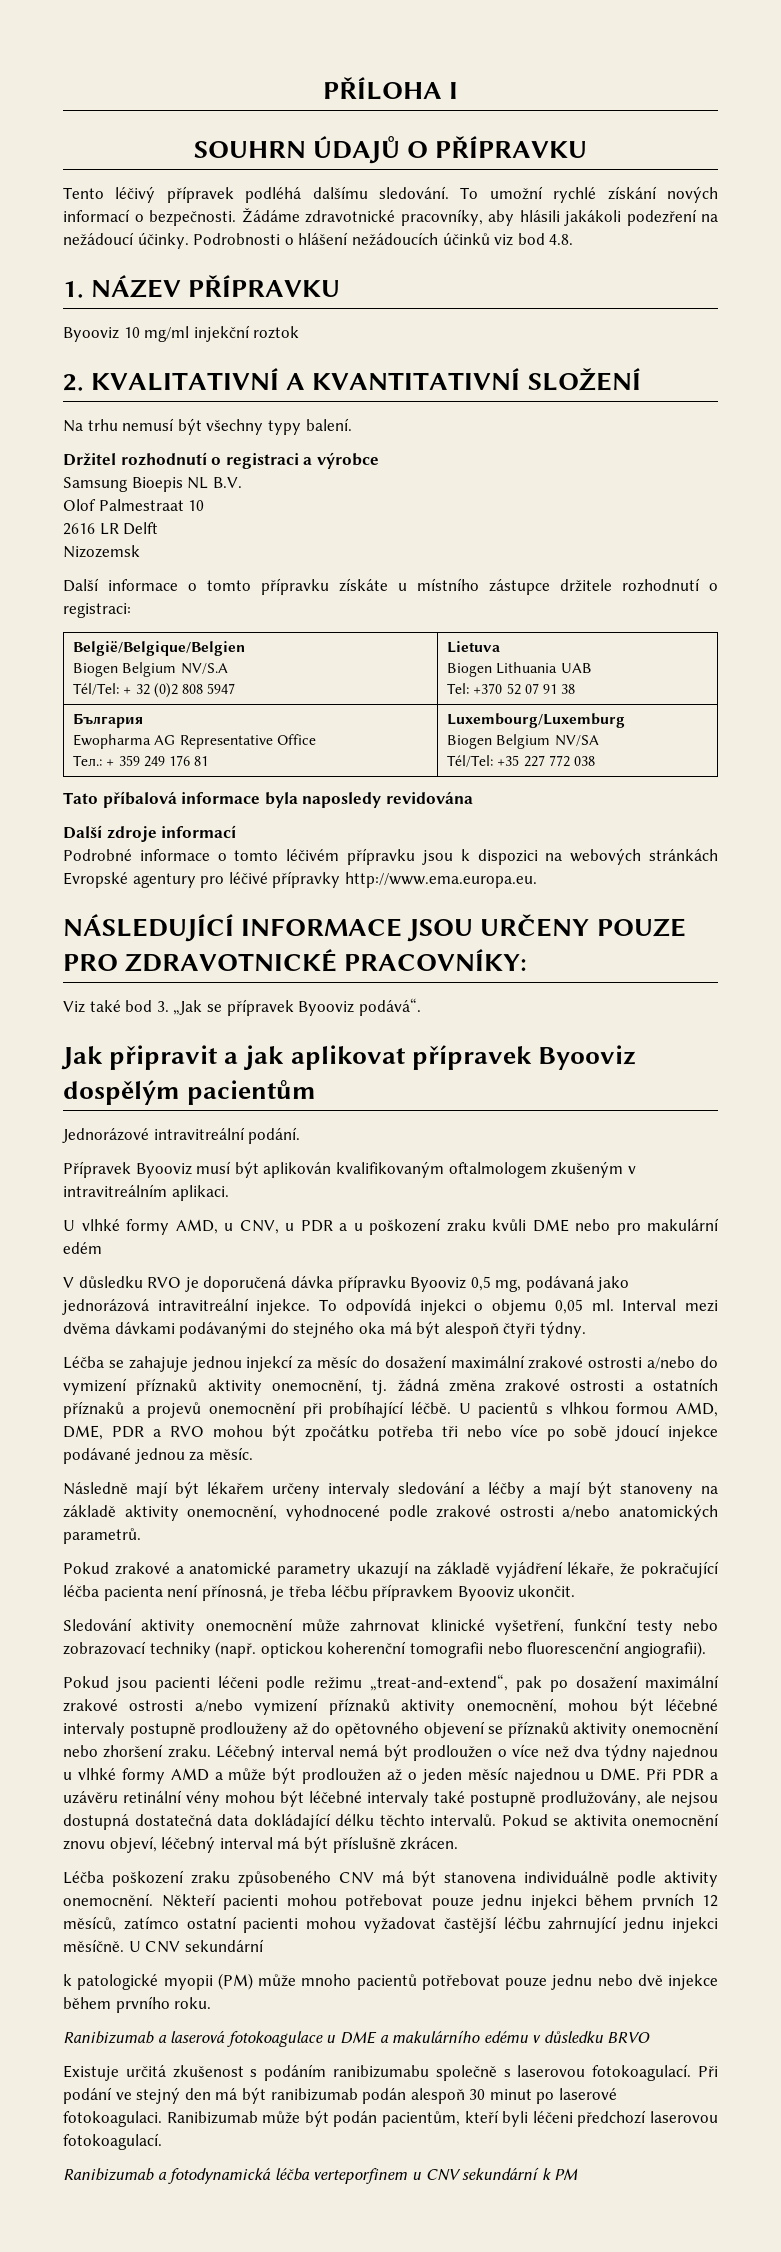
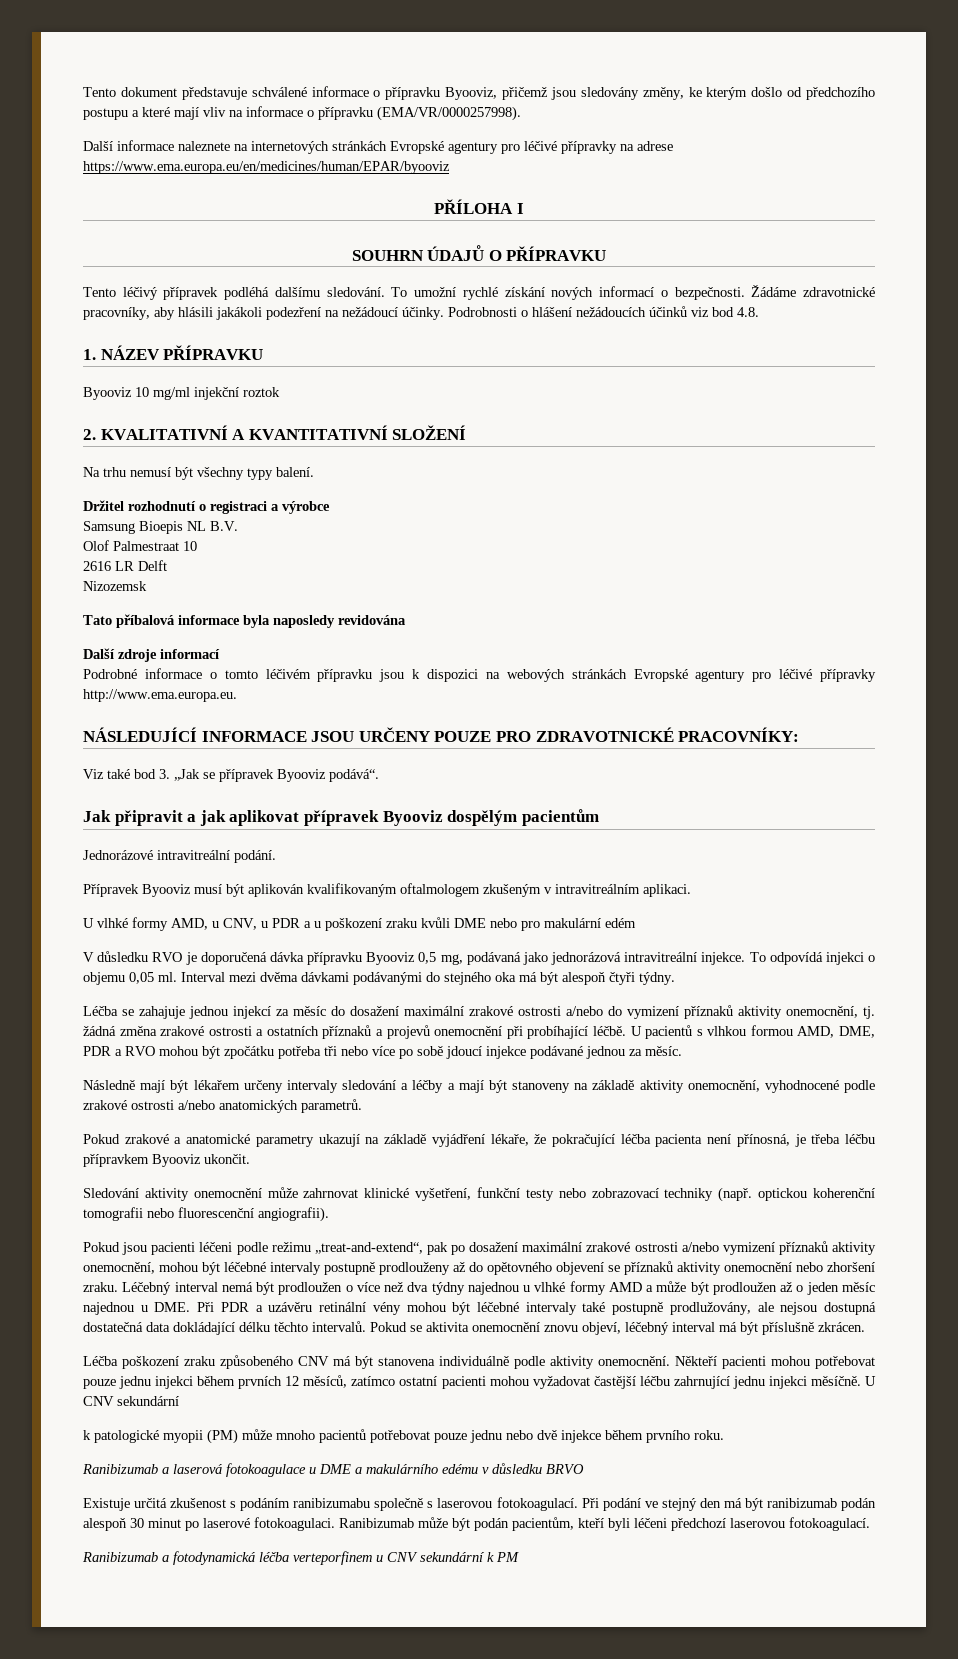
(322, 88) none -> [83,86,875,100] [83,106,521,121] [83,140,673,154] [83,161,450,174] Tento dokument představuje schválené informace o přípravku Byooviz, přičemž jsou sledovány změny, ke kterým došlo od předchozího postupu a které mají vliv na informace o přípravku (EMA/VR/0000257998). // Další informace naleznete na internetových stránkách Evropské agentury pro léčivé přípravky na adrese https://www.ema.europa.eu/en/medicines/human/EPAR/byooviz //
[63,578,718,595] [63,603,131,618] [73,641,246,656] [73,662,228,677] [73,683,236,698] [447,641,501,653] [447,662,592,677] [447,683,576,695] [73,713,144,728] [73,734,316,749] [73,755,209,767] [447,713,626,728] [447,734,599,749] [447,755,595,767] // Další informace o tomto přípravku získáte u místního zástupce držitele rozhodnutí o registraci: // België/Belgique/Belgien // Biogen Belgium NV/S.A // Tél/Tel: + 32 (0)2 808 5947 | Lietuva // Biogen Lithuania UAB // Tel: +370 52 07 91 38 // България // Ewopharma AG Representative Office // Teл.: + 359 249 176 81 | Luxembourg/Luxemburg // Biogen Belgium NV/SA // Tél/Tel: +35 227 772 038 -> (147, 586) none

